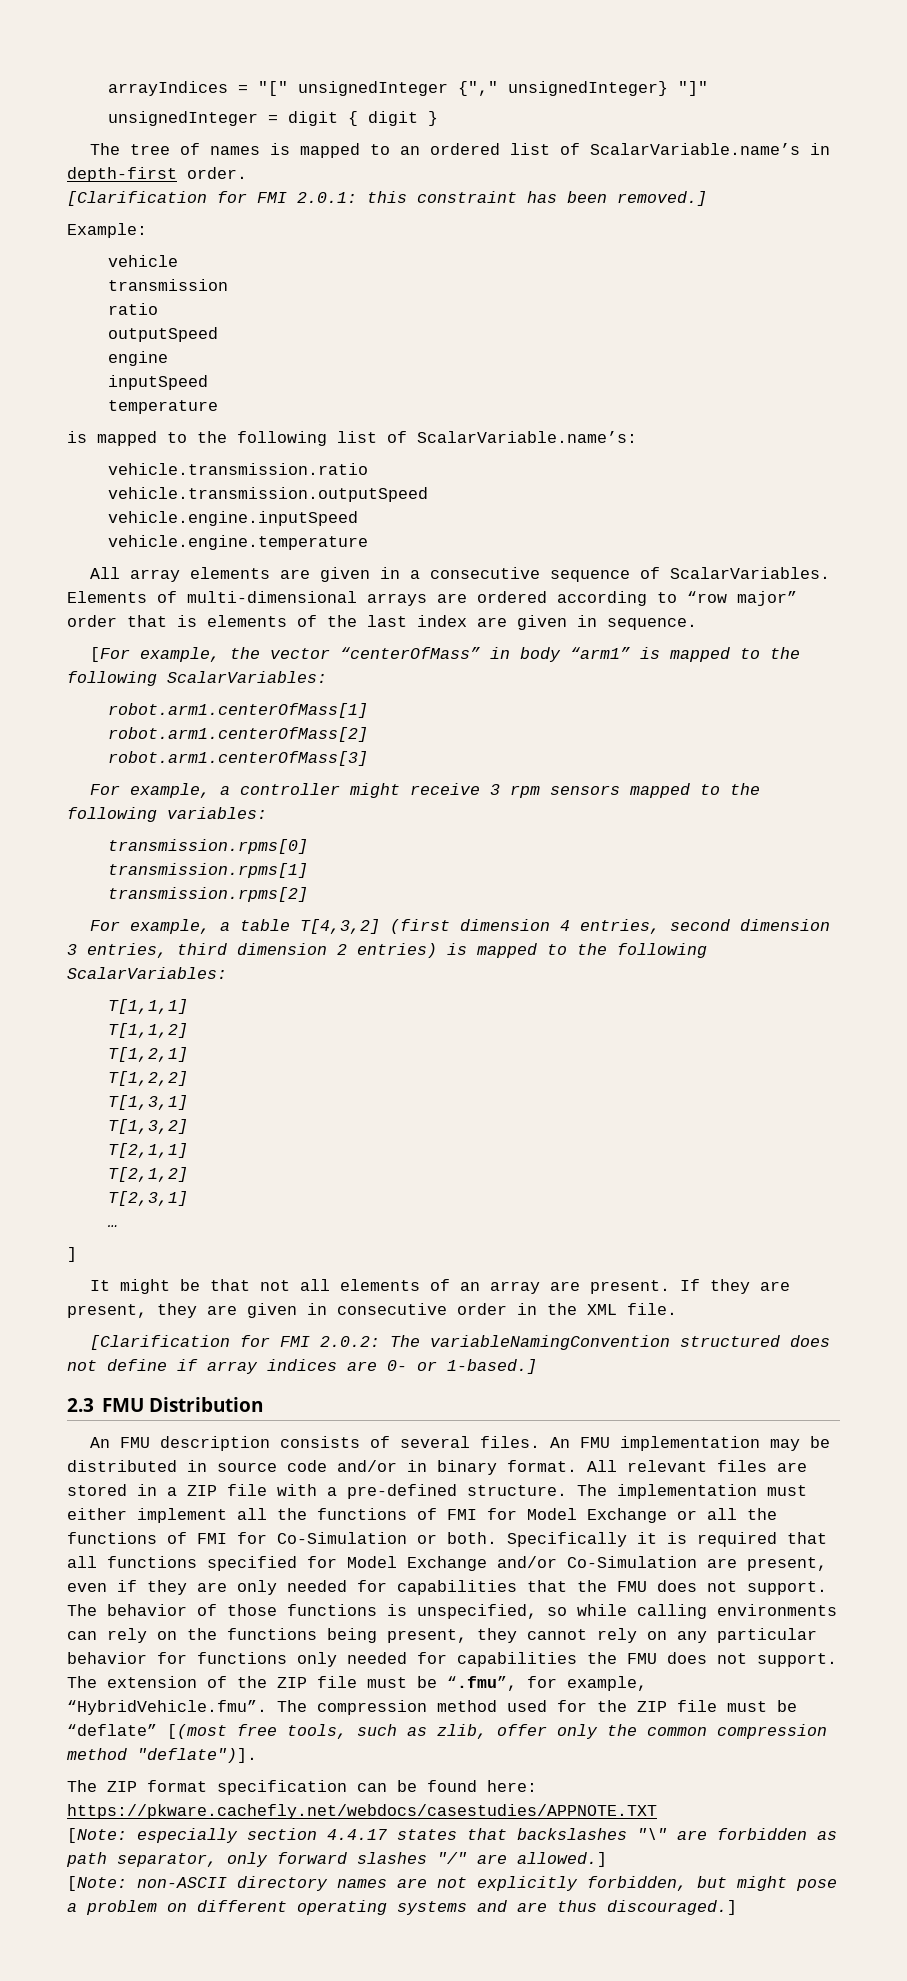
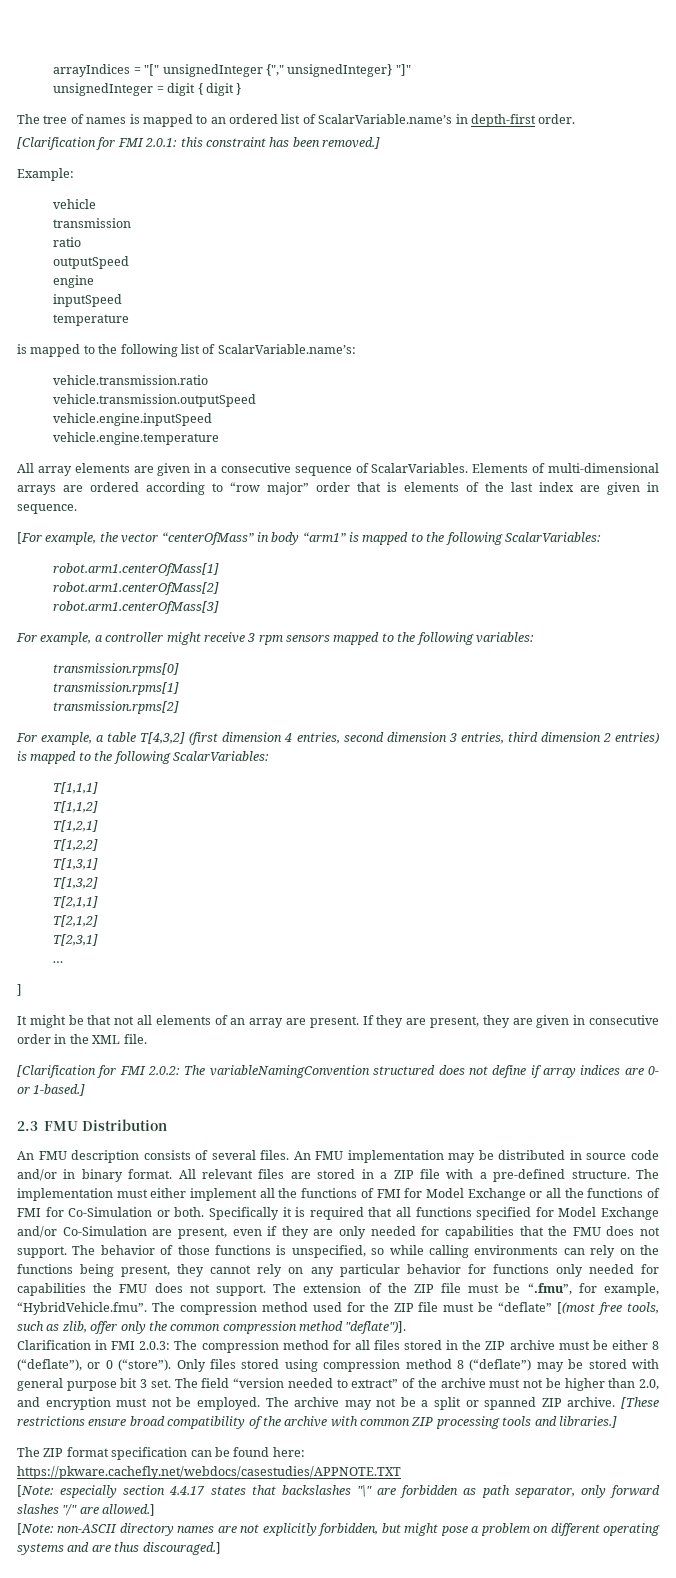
(257, 1755) none -> [17,1340,659,1353] [17,1359,659,1372] [17,1378,659,1391] [17,1397,659,1410] [17,1416,617,1429] // Clarification in FMI 2.0.3: The compression method for all files stored in the ZIP archive must be either 8 (“deflate”), or 0 (“store”). Only files stored using compression method 8 (“deflate”) may be stored with general purpose bit 3 set. The field “version needed to extract” of the archive must not be higher than 2.0, and encryption must not be employed. The archive may not be a split or spanned ZIP archive. [These restrictions ensure broad compatibility of the archive with common ZIP processing tools and libraries.]

